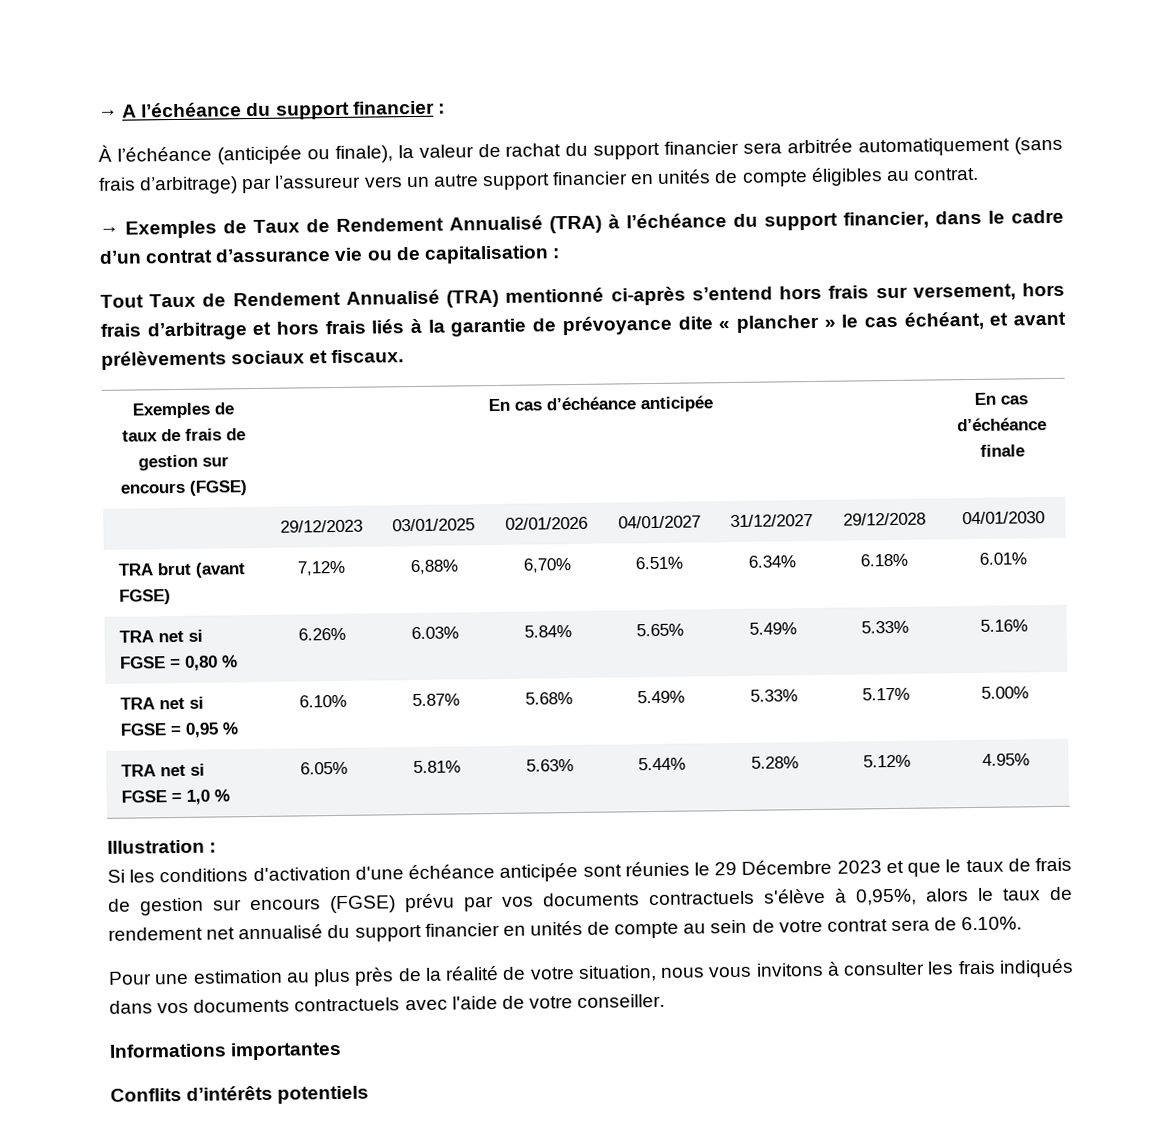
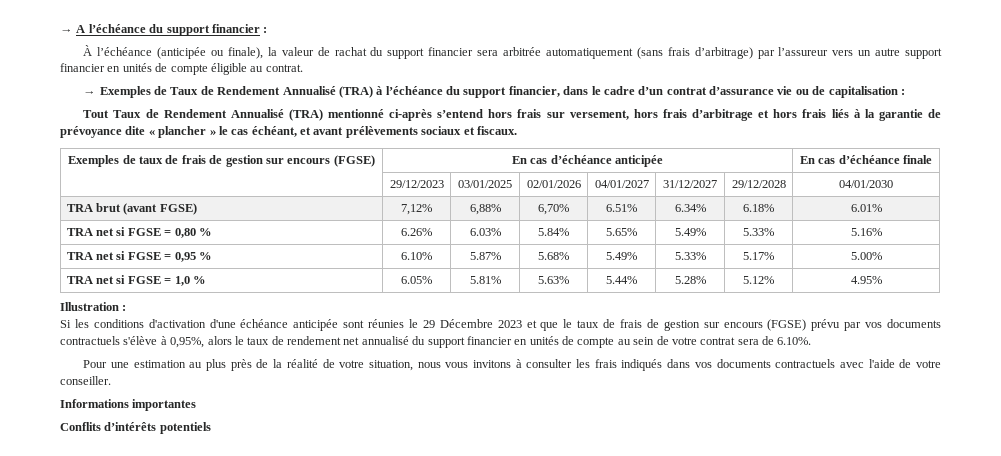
[810,167,883,186] éligibles -> [210,63,247,75] éligible

